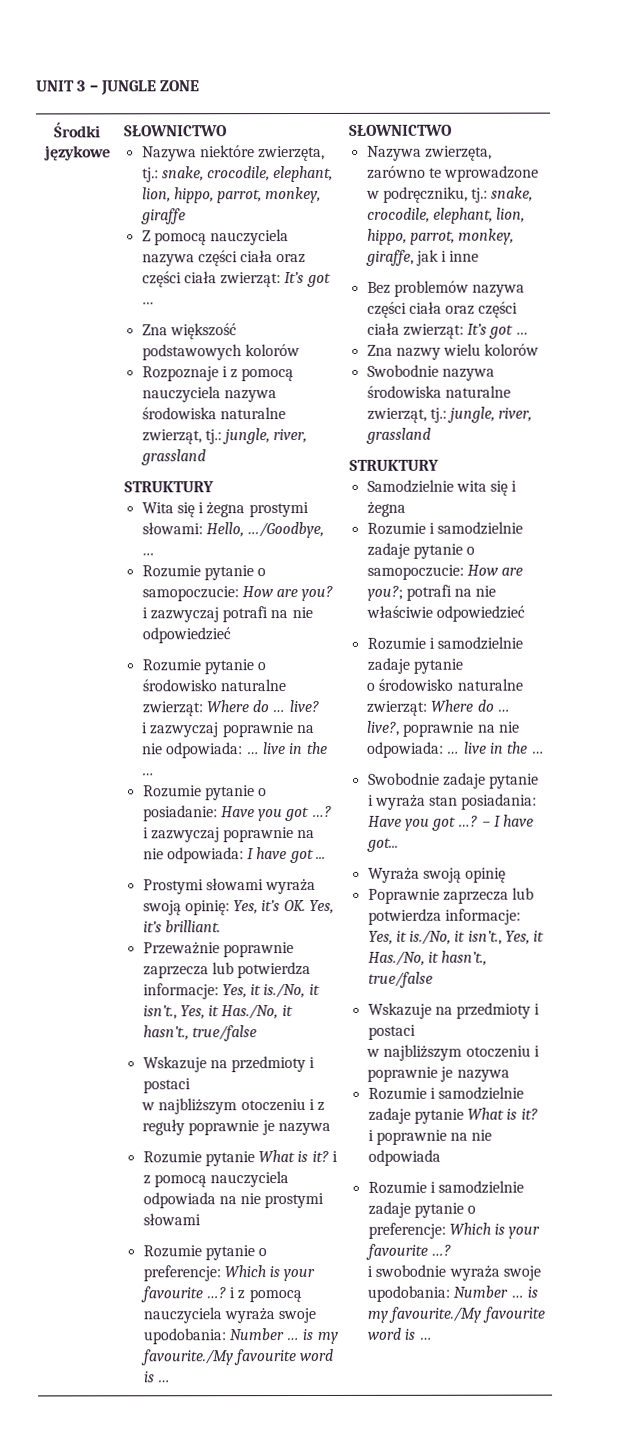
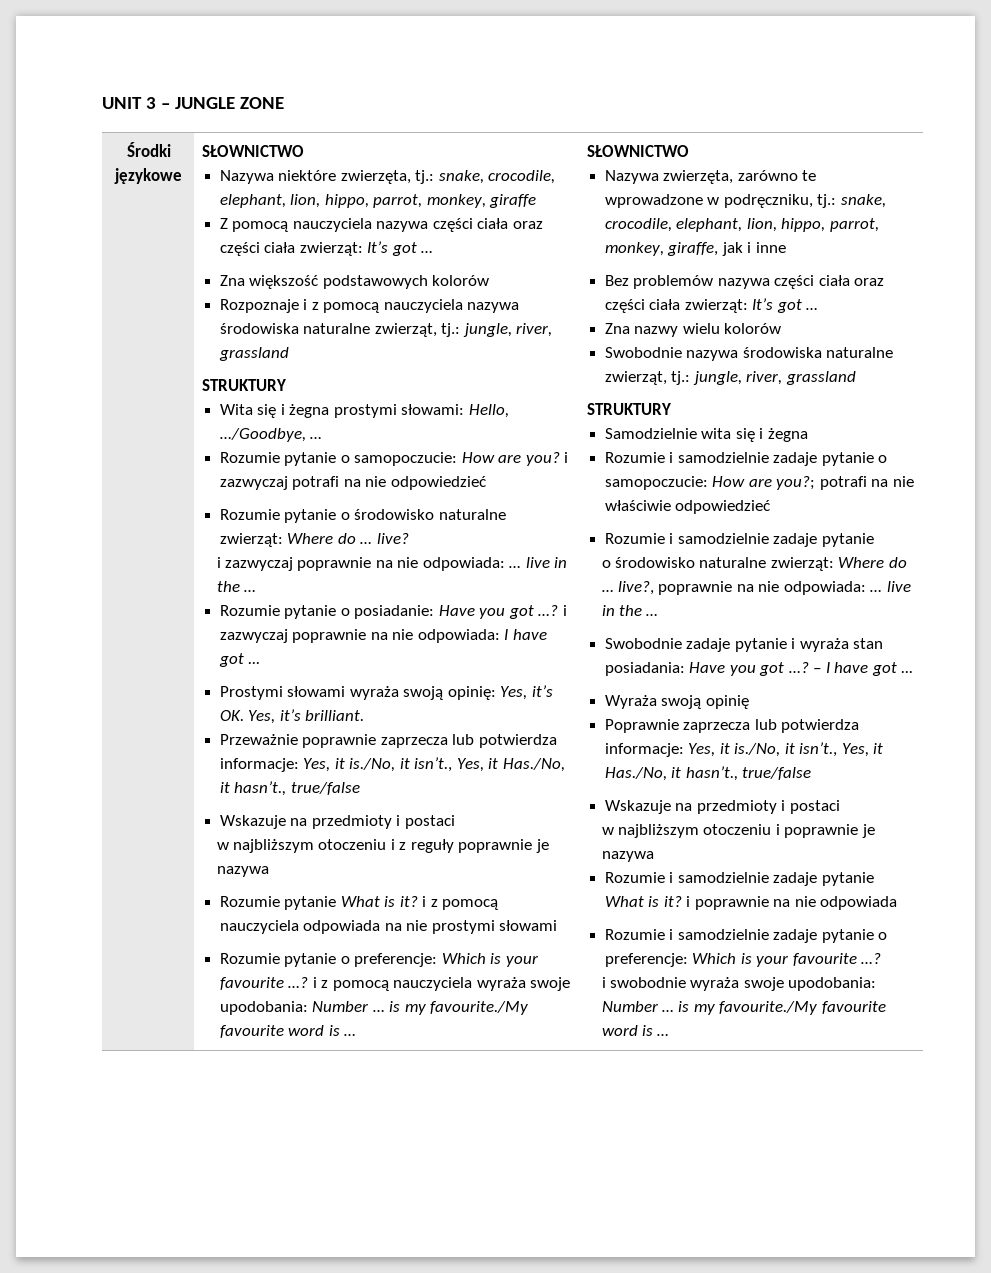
[366,837,399,852] got... -> [871,662,913,676] got ...

